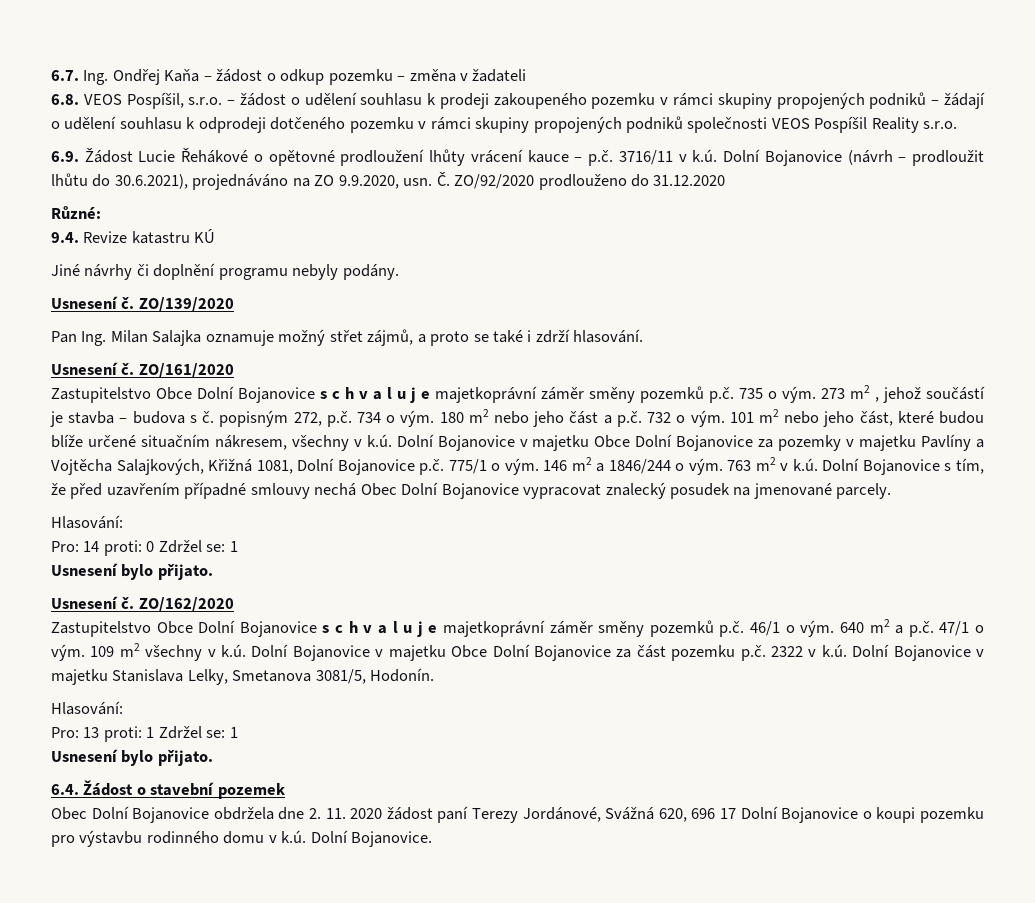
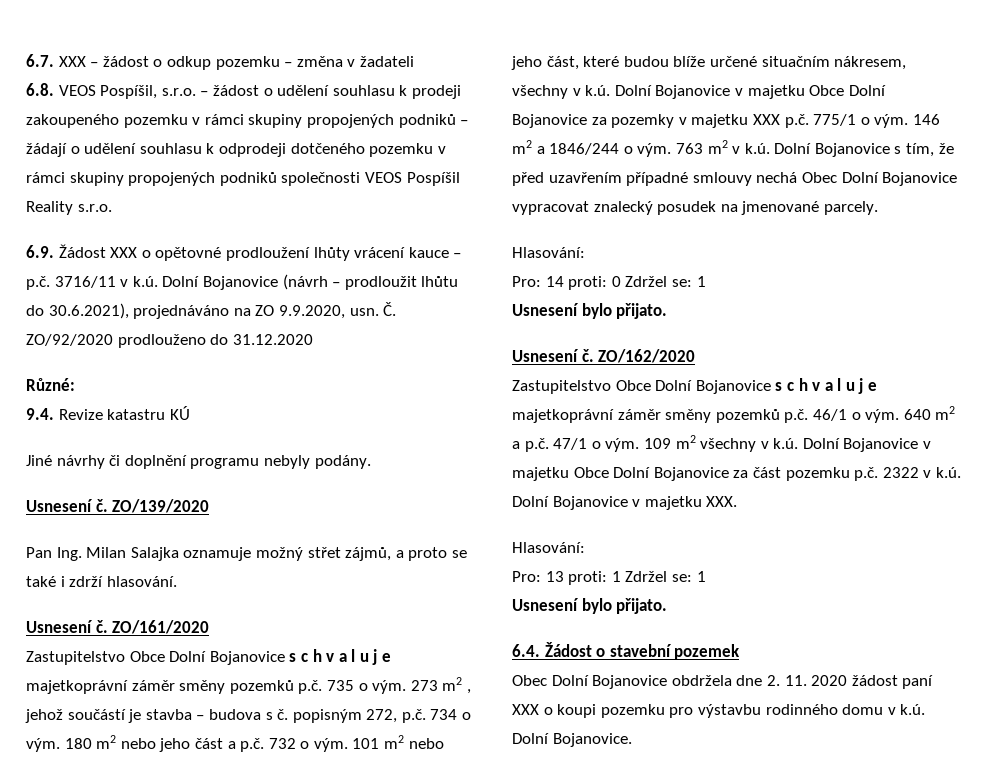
[83,69,200,85] Ing. Ondřej Kaňa -> [58,56,86,67] XXX
[138,148,249,163] Lucie Řehákové -> [110,247,138,258] XXX
[921,434,984,451] [51,458,415,475] Pavlíny a Vojtěcha Salajkových, Křižná 1081, Dolní Bojanovice -> [752,114,780,125] XXX
[112,668,435,685] Stanislava Lelky, Smetanova 3081/5, Hodonín. -> [706,496,738,507] XXX.
[472,806,859,823] Terezy Jordánové, Svážná 620, 696 17 Dolní Bojanovice -> [512,704,539,715] XXX

